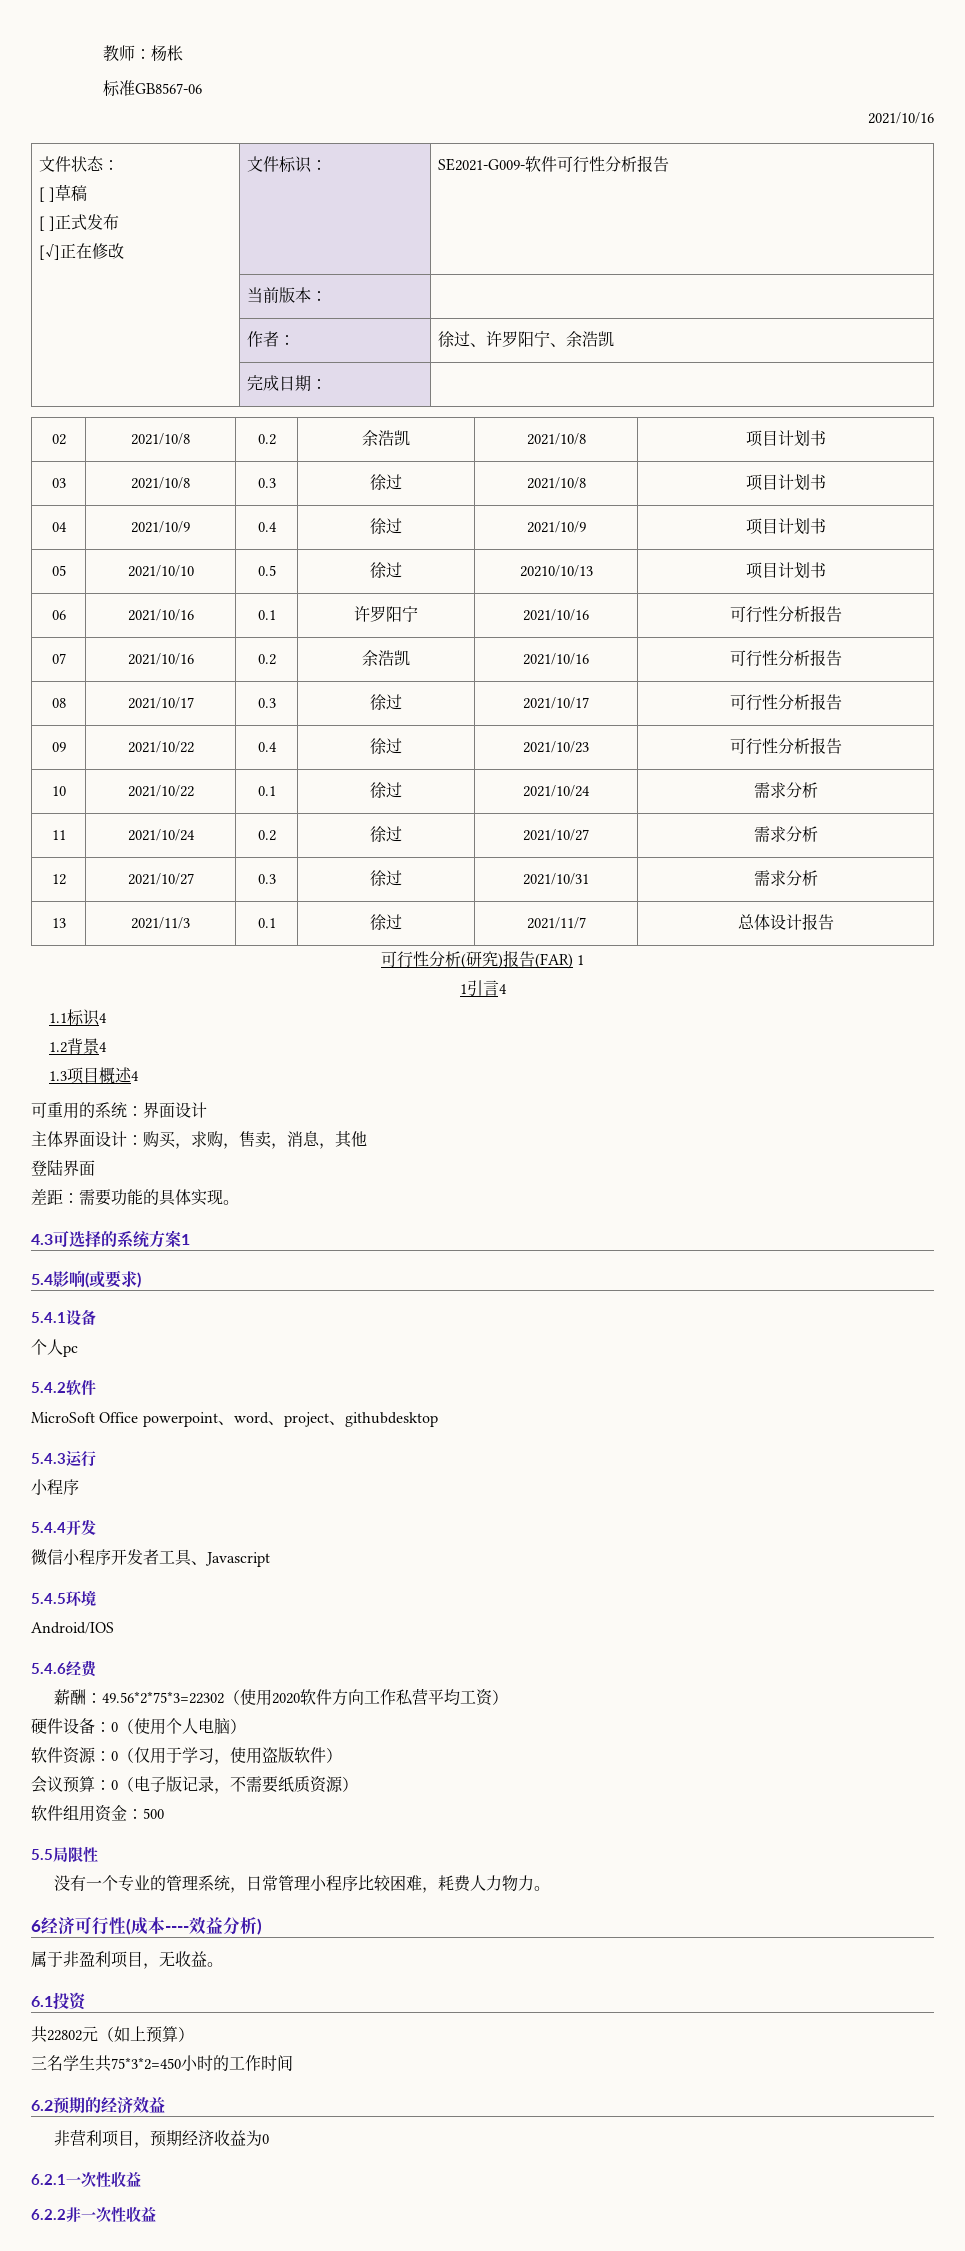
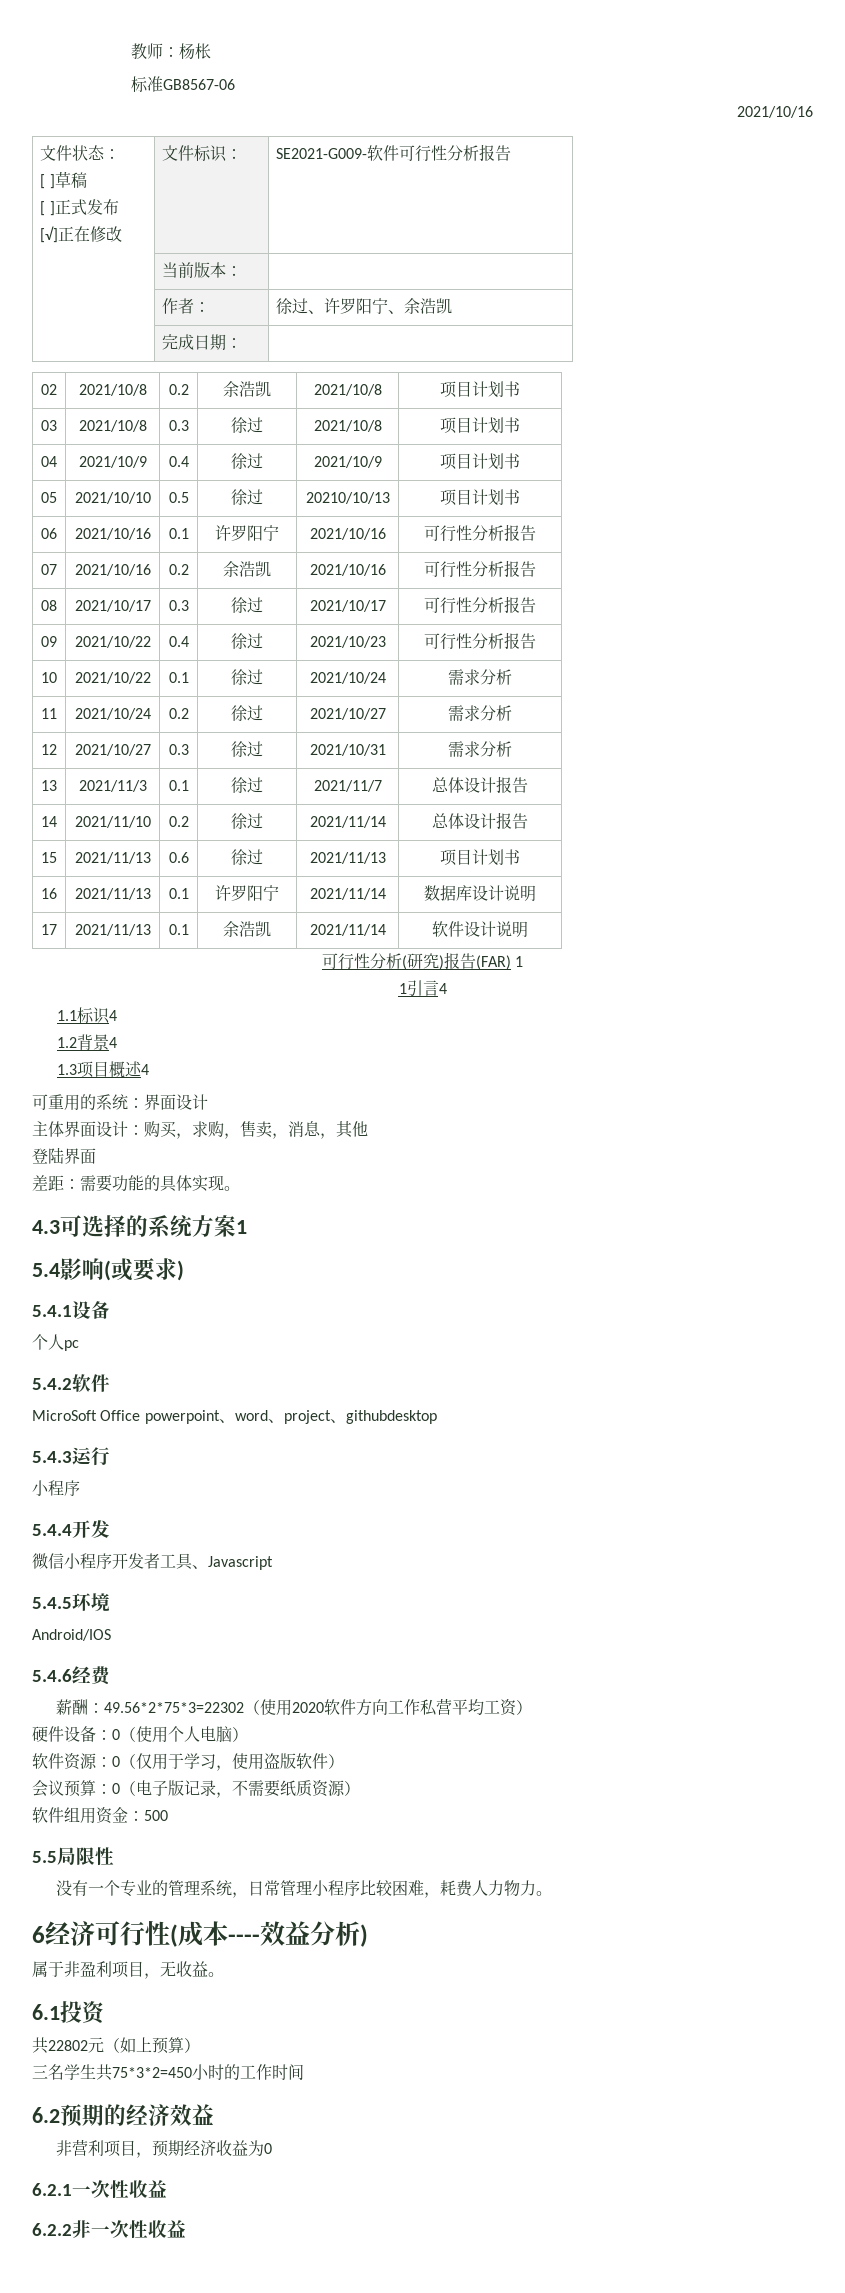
(834, 922) none -> [41,816,57,827] [74,816,151,828] [168,816,189,827] [231,813,263,830] [309,816,386,828] [432,812,528,829] [41,852,57,863] [74,852,151,864] [168,852,189,863] [231,849,263,866] [309,852,386,864] [440,849,520,866] [41,888,57,899] [74,888,151,900] [168,888,189,899] [215,885,279,901] [309,888,386,900] [424,885,536,902] [41,924,57,935] [74,924,151,936] [168,924,189,935] [223,921,271,937] [309,924,386,936] [432,921,528,938] // 14 | 2021/11/10 | 0.2 | 徐过 | 2021/11/14 | 总体设计报告 // 15 | 2021/11/13 | 0.6 | 徐过 | 2021/11/13 | 项目计划书 // 16 | 2021/11/13 | 0.1 | 许罗阳宁 | 2021/11/14 | 数据库设计说明 // 17 | 2021/11/13 | 0.1 | 余浩凯 | 2021/11/14 | 软件设计说明

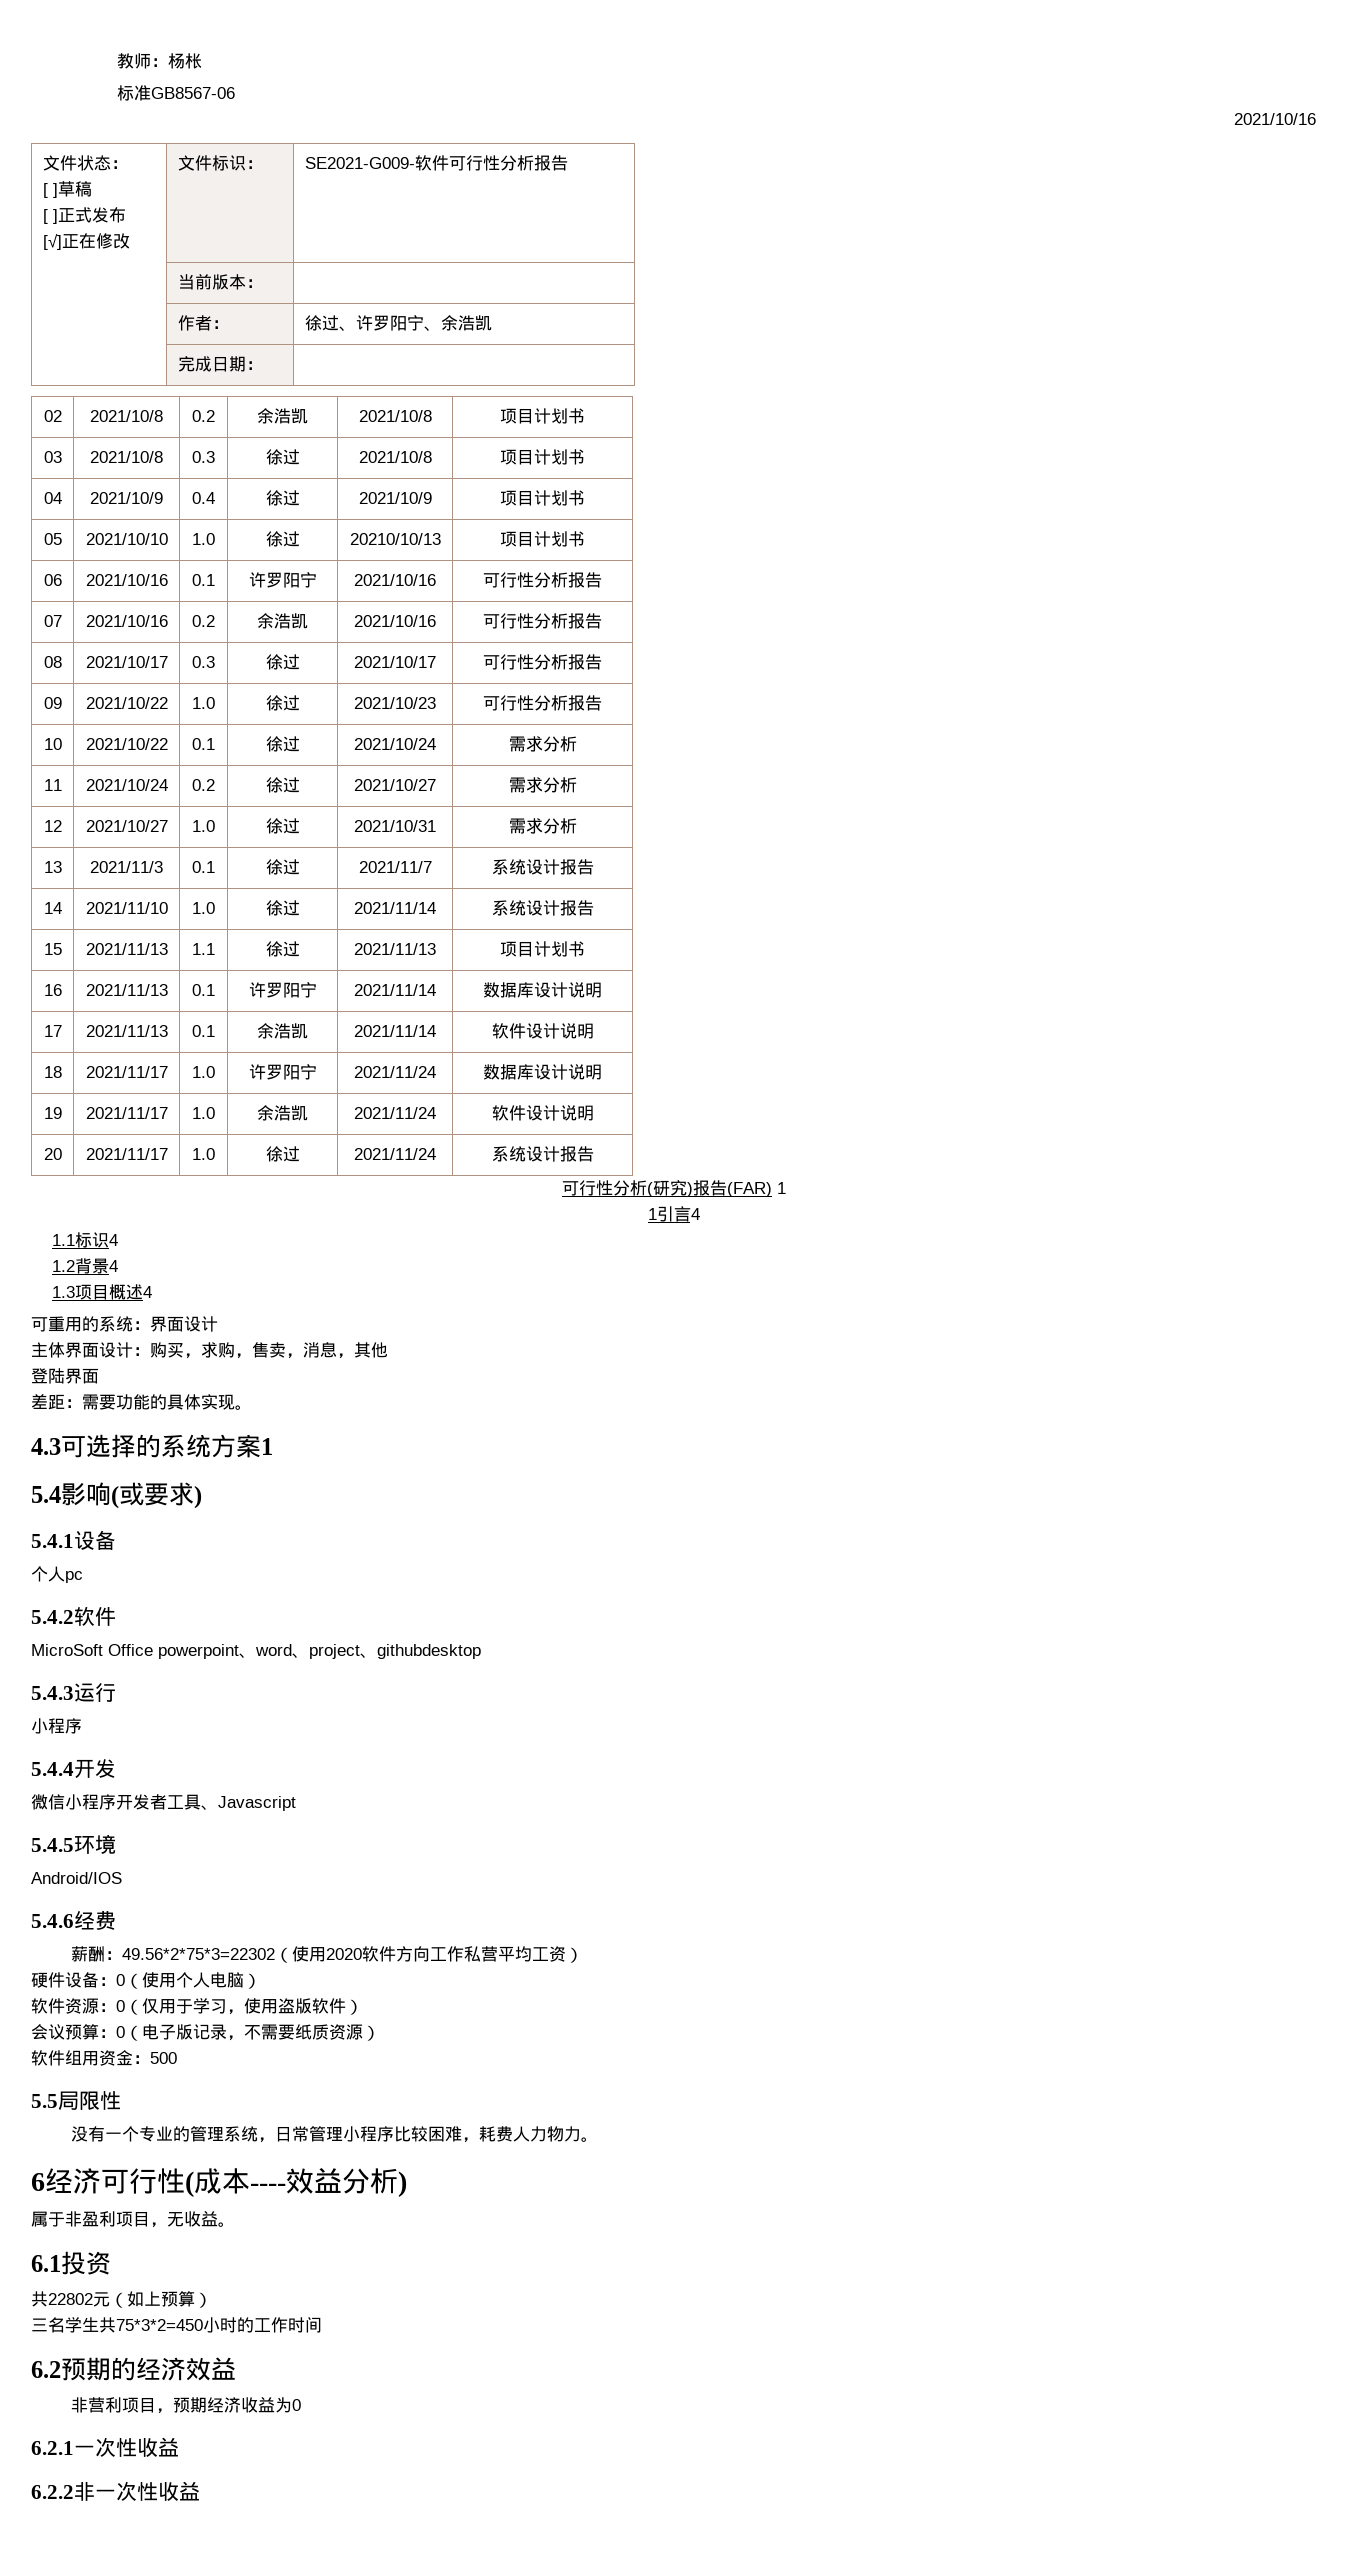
[168,492,189,503] 0.5 -> [192,533,215,545] 1.0
[168,636,189,647] 0.4 -> [192,697,215,709] 1.0
[168,744,189,755] 0.3 -> [192,820,215,832] 1.0
[432,777,464,793] 总体 -> [491,859,526,875] 系统
[168,816,189,827] 0.2 -> [192,902,215,914] 1.0
[432,813,464,829] 总体 -> [491,900,526,916] 系统
[168,852,189,863] 0.6 -> [192,943,215,955] 1.1
(528, 929) none -> [43,1066,62,1078] [85,1066,168,1078] [192,1066,215,1078] [248,1064,317,1080] [354,1066,436,1078] [483,1064,603,1080] [43,1107,62,1119] [85,1107,168,1119] [192,1107,215,1119] [257,1105,308,1121] [354,1107,436,1119] [491,1105,594,1121] [43,1148,62,1160] [85,1148,168,1160] [192,1148,215,1160] [265,1146,300,1162] [354,1148,436,1160] [491,1146,594,1162] // 18 | 2021/11/17 | 1.0 | 许罗阳宁 | 2021/11/24 | 数据库设计说明 // 19 | 2021/11/17 | 1.0 | 余浩凯 | 2021/11/24 | 软件设计说明 // 20 | 2021/11/17 | 1.0 | 徐过 | 2021/11/24 | 系统设计报告

